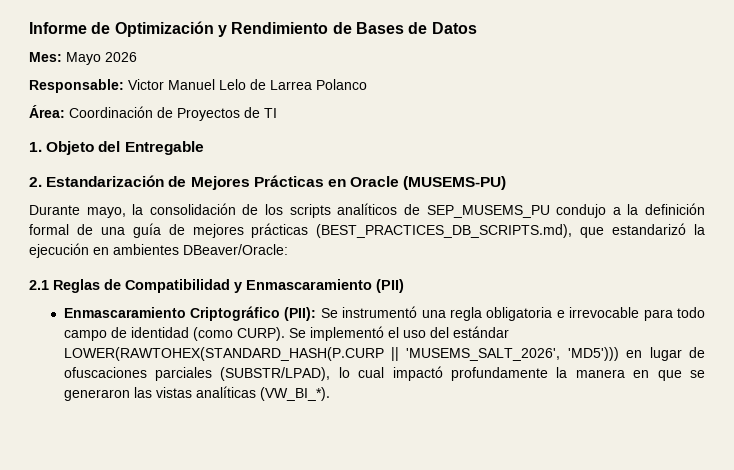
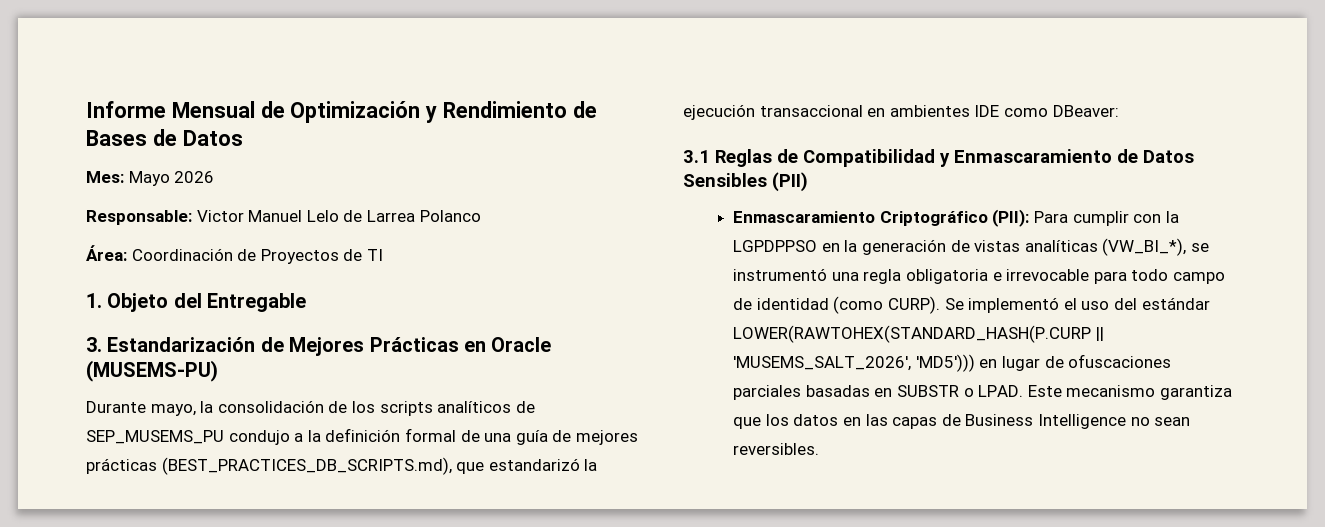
(87, 28) none -> [171,101,255,118] Mensual
[29,177,42,187] 2. -> [86,337,102,352] 3.
(89, 250) none -> [759,105,863,117] transaccional
[183,244,288,255] [29,280,49,290] DBeaver/Oracle: // 2.1 -> [974,105,1119,117] [683,150,710,163] IDE como DBeaver: // 3.1
(372, 284) none -> [1117,149,1194,163] [683,173,767,187] de Datos Sensibles
[320,308,338,318] Se -> [1034,211,1179,226] [733,238,1210,256] Para cumplir con la LGPDPPSO en la generación de vistas analíticas (VW_BI_*), se
[220,366,706,381] [63,386,330,401] (SUBSTR/LPAD), lo cual impactó profundamente la manera en que se generaron las vistas analíticas (VW_BI_*). -> [805,385,1233,400] [733,414,1191,429] [733,443,820,455] basadas en SUBSTR o LPAD. Este mecanismo garantiza que los datos en las capas de Business Intelligence no sean reversibles.

